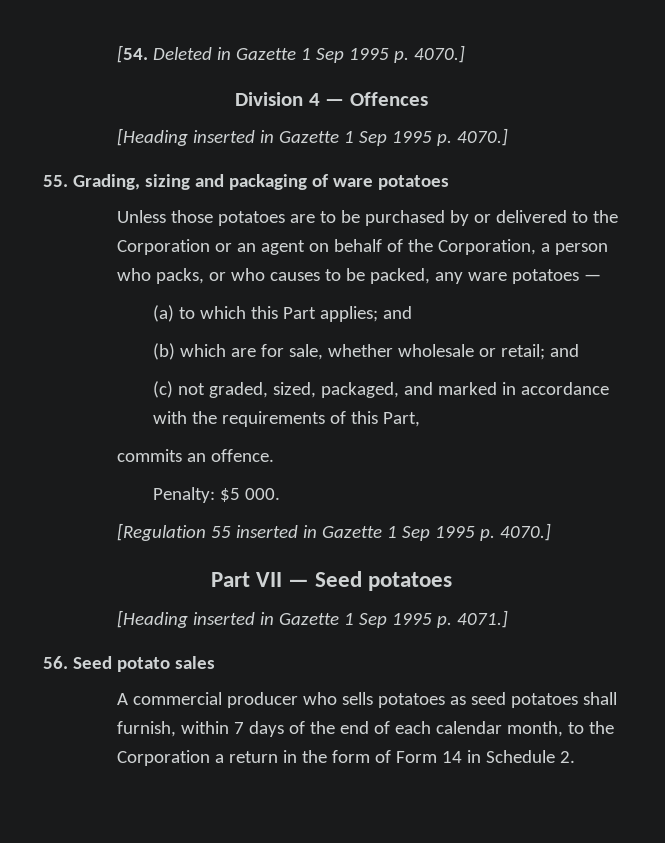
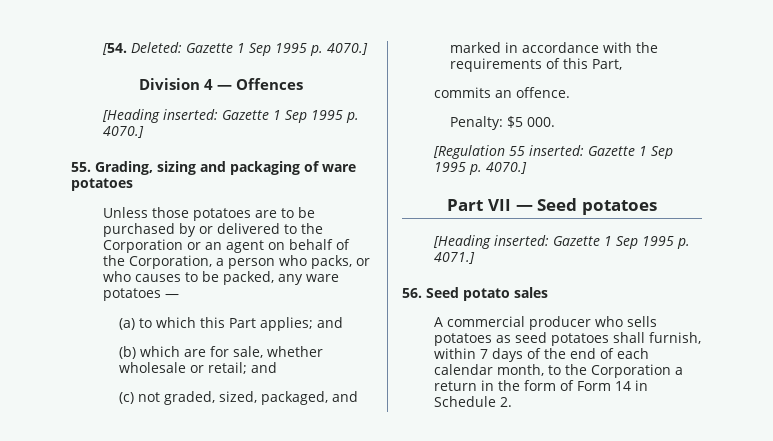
[152,47,231,60] Deleted in -> [131,42,183,53] Deleted:
[192,130,274,143] inserted in -> [163,109,219,120] inserted:
[235,525,317,538] inserted in -> [529,145,585,156] inserted:
[192,612,274,625] inserted in -> [494,235,550,246] inserted:

